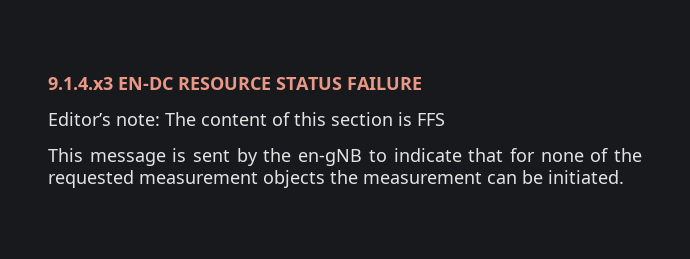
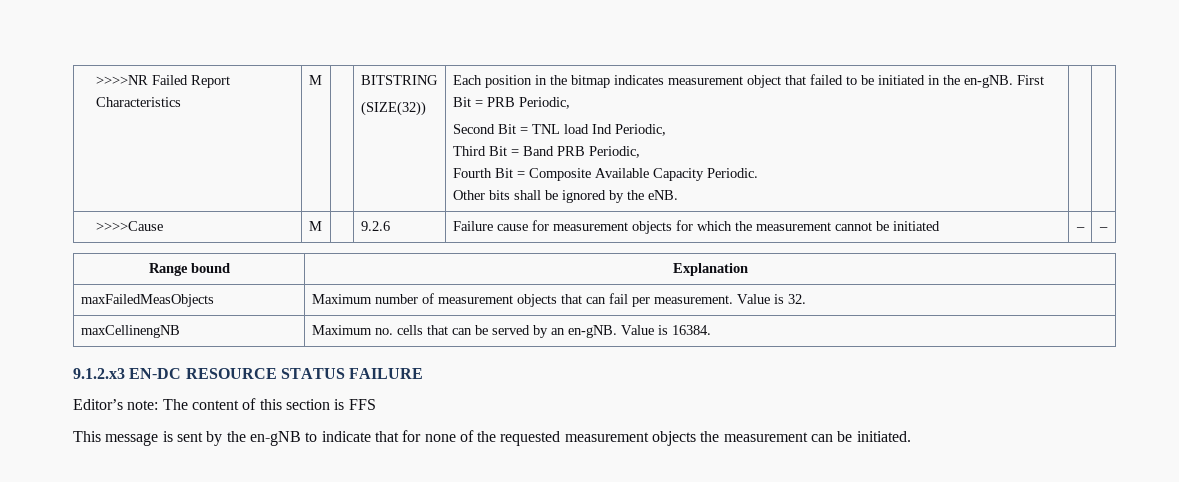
[48,77,113,90] 9.1.4.x3 -> [95,75,230,88] [95,97,181,107] [308,75,322,85] [360,75,438,85] [360,101,426,116] [452,74,1044,88] [452,97,570,109] [452,124,666,136] [452,146,640,158] [452,168,758,181] [452,190,678,203] [95,221,163,231] [308,221,322,231] [360,221,390,231] [452,220,940,234] [1075,227,1085,231] [1099,227,1108,231] [148,263,230,276] [672,263,748,276] [80,294,214,307] [311,293,806,307] [80,325,180,338] [311,325,711,338] [73,368,125,379] >>>>NR Failed Report Characteristics | M | | BITSTRING // (SIZE(32)) | Each position in the bitmap indicates measurement object that failed to be initiated in the en-gNB. First Bit = PRB Periodic, // Second Bit = TNL load Ind Periodic, // Third Bit = Band PRB Periodic, // Fourth Bit = Composite Available Capacity Periodic. // Other bits shall be ignored by the eNB. | | // >>>>Cause | M | | 9.2.6 | Failure cause for measurement objects for which the measurement cannot be initiated | – | – // Range bound | Explanation // maxFailedMeasObjects | Maximum number of measurement objects that can fail per measurement. Value is 32. // maxCellinengNB | Maximum no. cells that can be served by an en-gNB. Value is 16384. // 9.1.2.x3

